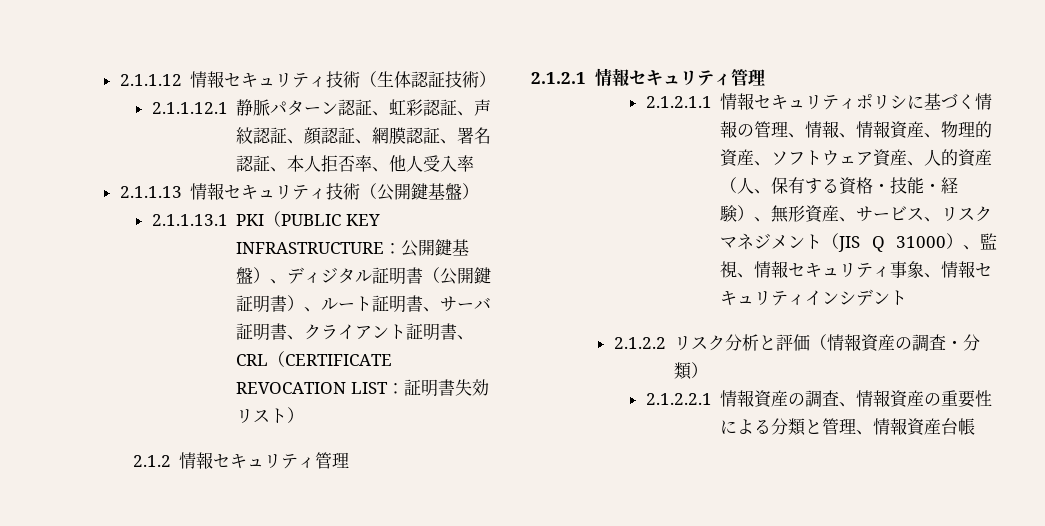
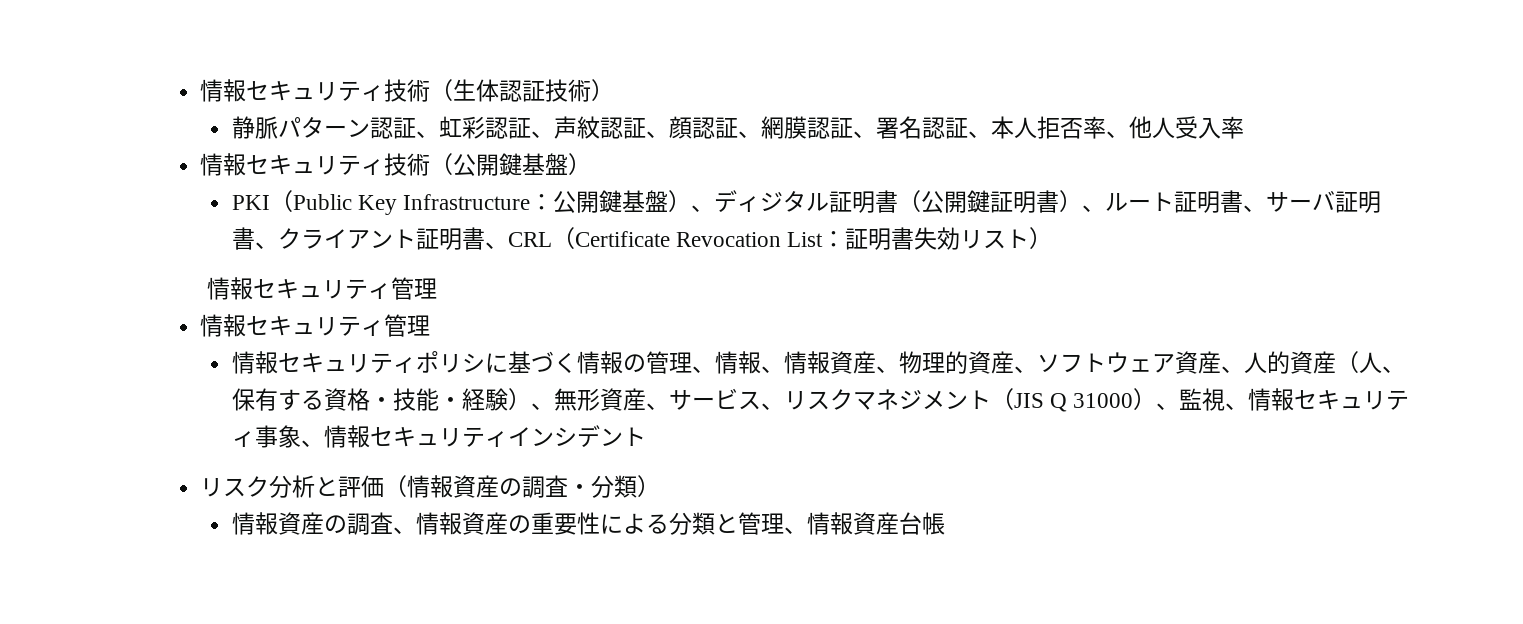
[119,74,182,86] 2.1.1.12 -> (200, 90) none
[151,102,228,114] 2.1.1.12.1 -> (615, 90) none
[119,186,182,198] 2.1.1.13 -> (1244, 127) none
[151,211,380,227] [236,242,385,254] 2.1.1.13.1 PKI（PUBLIC KEY INFRASTRUCTURE -> [231,190,531,215] PKI（Public Key Infrastructure
[285,354,393,366] [236,382,388,394] CERTIFICATE REVOCATION LIST -> [574,231,824,247] Certificate Revocation List
[132,452,350,469] [531,68,765,86] [645,96,712,108] 2.1.2情報セキュリティ管理 // 2.1.2.1情報セキュリティ管理 // 2.1.2.1.1 -> [206,277,437,300] [200,314,431,337] 情報セキュリティ管理 // 情報セキュリティ管理 //
[613,337,666,349] 2.1.2.2 -> (646, 436) none
[645,393,712,405] 2.1.2.2.1 -> (661, 486) none

